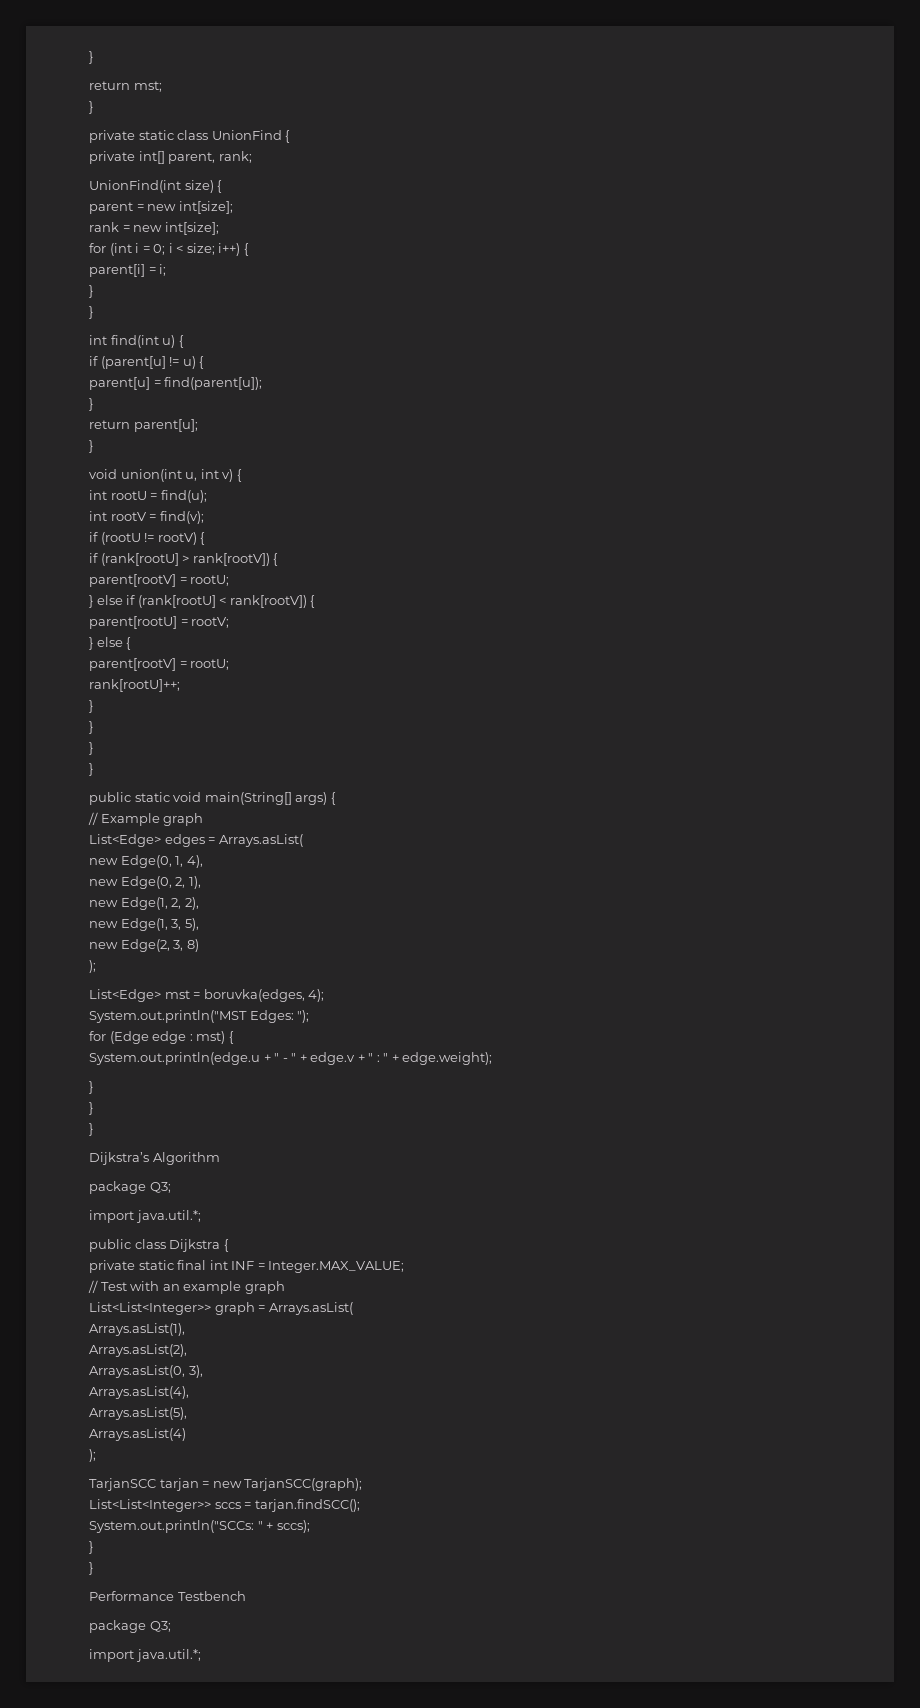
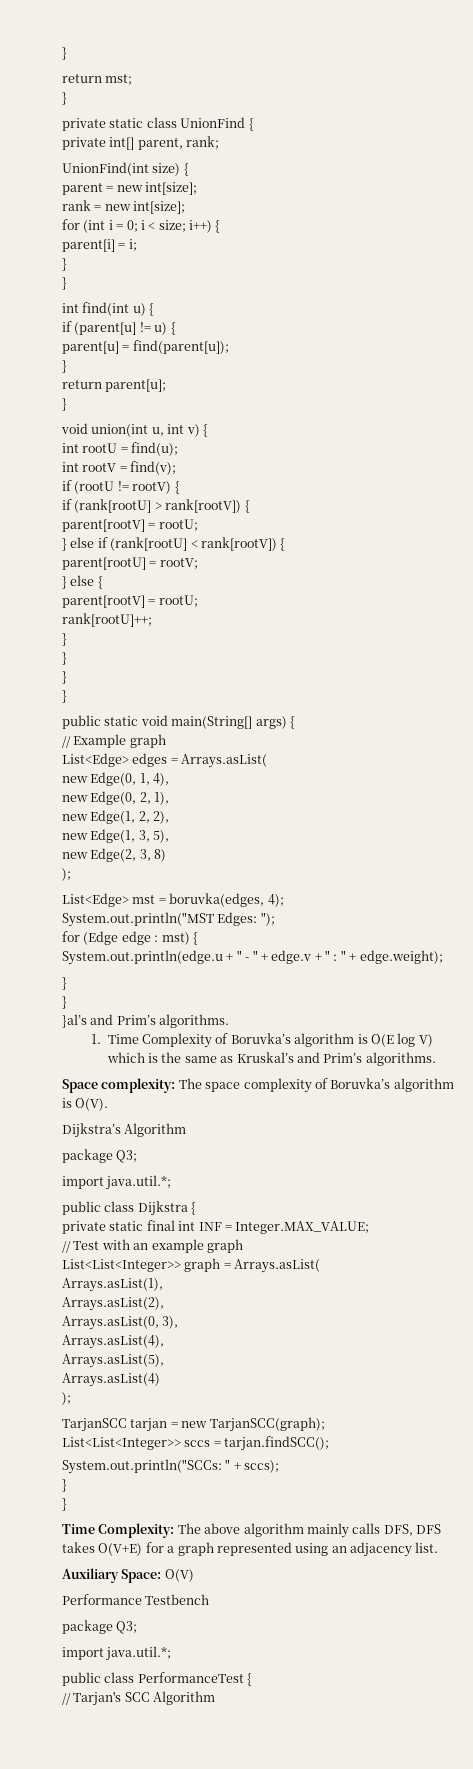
[89,1123,93,1136] } -> [62,1014,230,1028] [91,1033,433,1048] [106,1052,436,1066] [62,1078,454,1093] [62,1098,109,1111] }al’s and Prim’s algorithms. // 1. Time Complexity of Boruvka’s algorithm is O(E log V) which is the same as Kruskal’s and Prim’s algorithms. // Space complexity: The space complexity of Boruvka’s algorithm is O(V).
(93, 1568) none -> [62,1523,441,1538] [62,1542,439,1557] [62,1568,194,1583] // Time Complexity: The above algorithm mainly calls DFS, DFS takes O(V+E) for a graph represented using an adjacency list. // Auxiliary Space: O(V)
(201, 1655) none -> [62,1672,253,1686] [62,1691,216,1706] // public class PerformanceTest { // // Tarjan's SCC Algorithm

